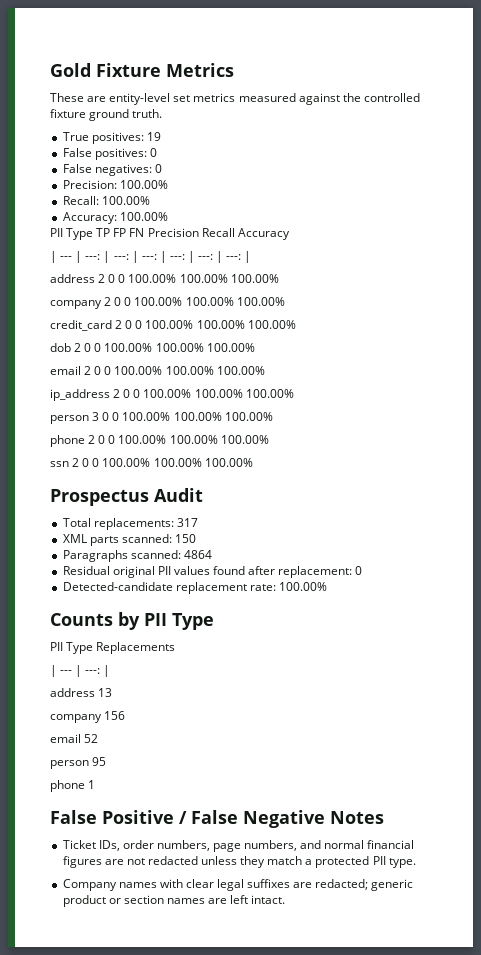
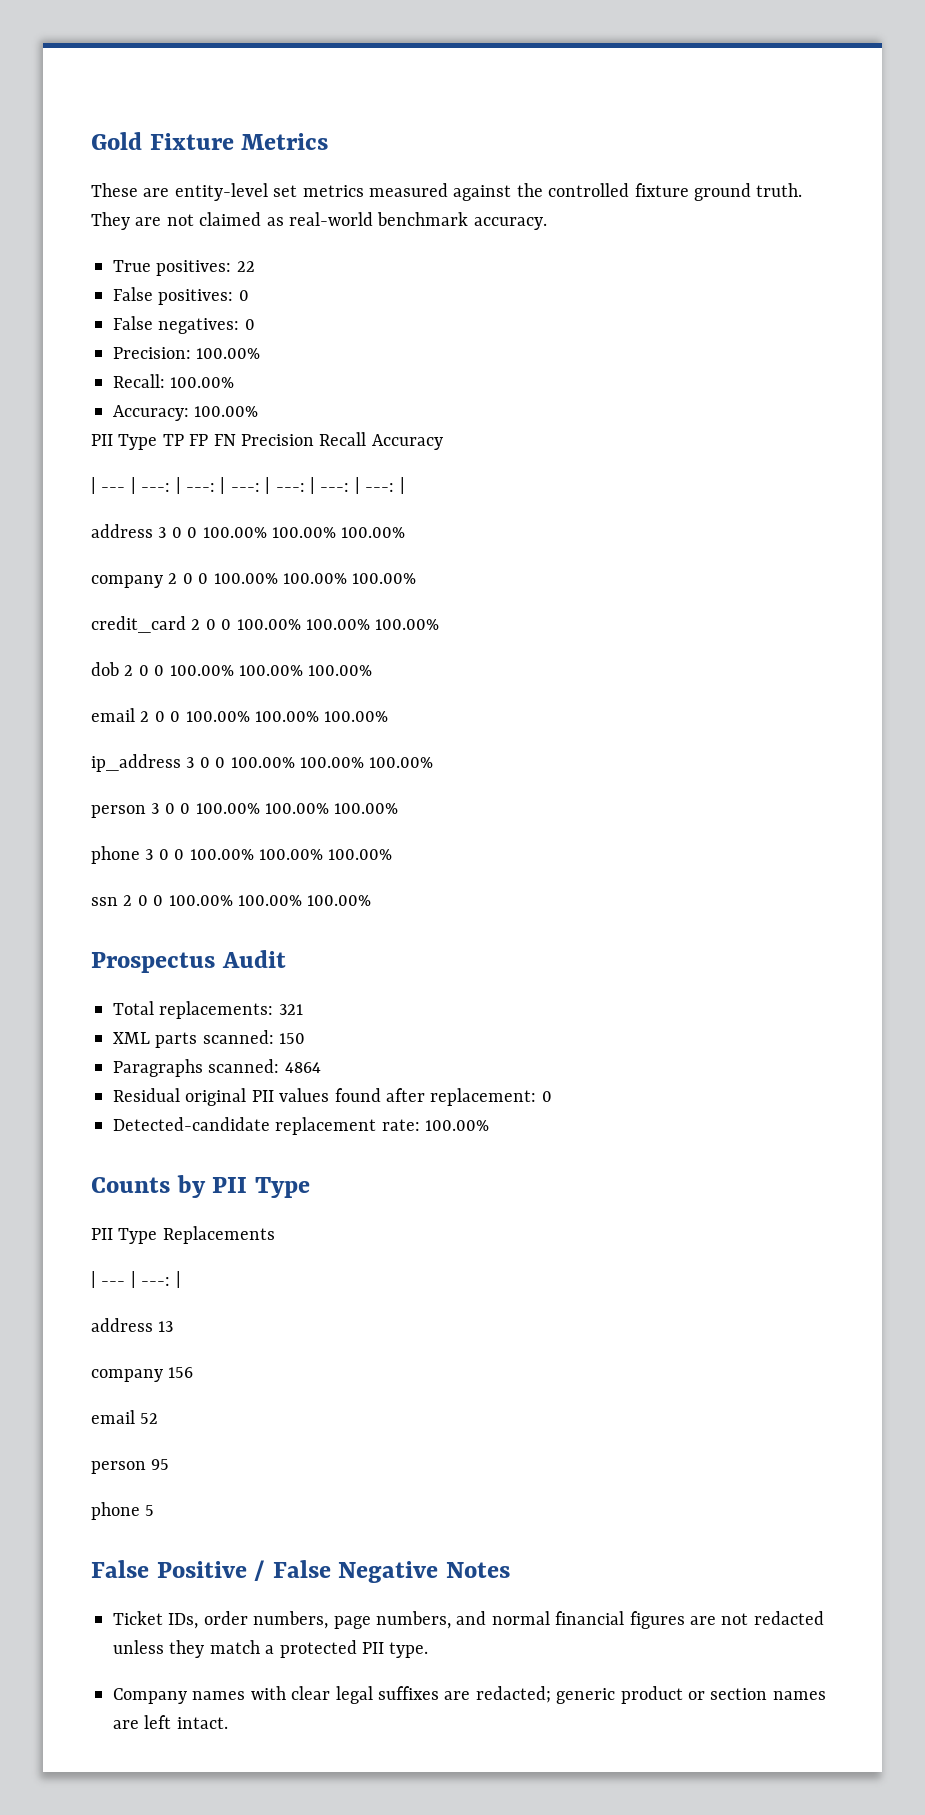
(163, 113) none -> [91,212,547,230] They are not claimed as real-world benchmark accuracy.
[146,132,161,141] 19 -> [236,261,255,272] 22
[98,274,106,283] 2 -> [158,527,167,538] 3
[113,389,121,398] 2 -> [186,757,195,768] 3
[88,435,96,444] 2 -> [145,849,154,860] 3
[176,518,198,527] 317 -> [278,1004,303,1015] 321
[88,780,96,789] 1 -> [145,1505,155,1516] 5

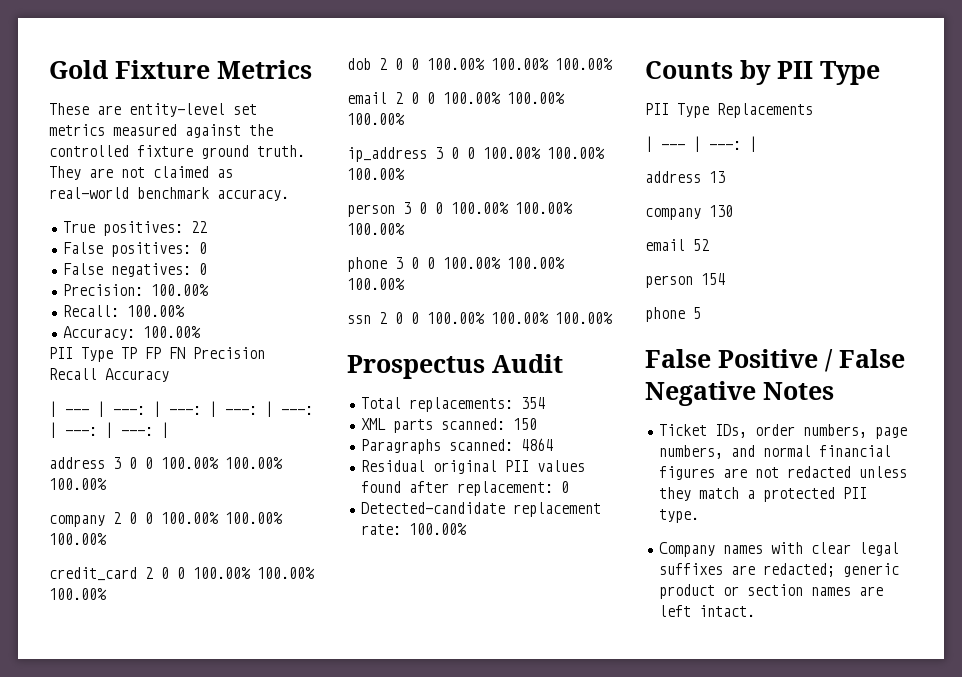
[278,1004,303,1015] 321 -> [520,397,545,409] 354
[168,1367,194,1378] 156 -> [709,205,733,217] 130
[151,1459,170,1470] 95 -> [701,273,725,285] 154

